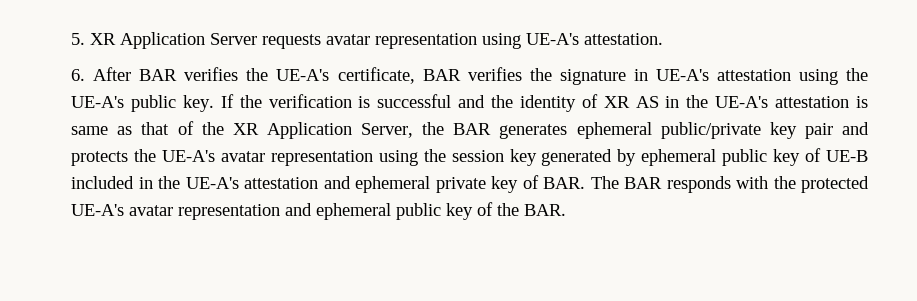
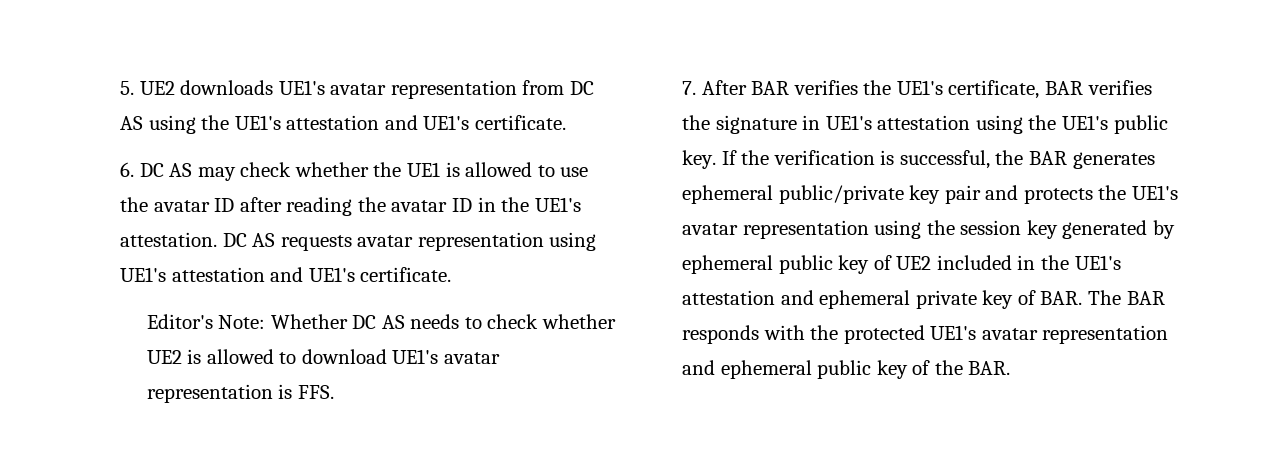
[90,32,664,49] [71,69,86,81] XR Application Server requests avatar representation using UE-A's attestation. // 6. -> [139,80,595,99] [120,115,567,134] [120,162,589,181] [120,197,581,216] [120,232,597,251] [120,267,452,282] [146,314,616,329] [146,349,500,364] [146,384,334,403] [682,81,697,95] UE2 downloads UE1's avatar representation from DC AS using the UE1's attestation and UE1's certificate. // 6. DC AS may check whether the UE1 is allowed to use the avatar ID after reading the avatar ID in the UE1's attestation. DC AS requests avatar representation using UE1's attestation and UE1's certificate. // Editor's Note: Whether DC AS needs to check whether UE2 is allowed to download UE1's avatar representation is FFS. // 7.
[276,69,330,81] UE-A's -> [896,80,943,95] UE1's
[655,69,709,81] UE-A's -> [825,115,872,130] UE1's
[71,96,125,108] UE-A's -> [1062,115,1109,130] UE1's
[377,94,868,112] [71,121,414,139] successful and the identity of XR AS in the UE-A's attestation is same as that of the XR Application Server, -> [899,150,990,169] successful,
[162,150,216,162] UE-A's -> [1132,185,1179,200] UE1's
[825,150,868,162] UE-B -> [896,256,932,270] UE2
[185,177,239,189] UE-A's -> [1074,255,1121,270] UE1's
[71,204,125,216] UE-A's -> [930,325,977,340] UE1's

